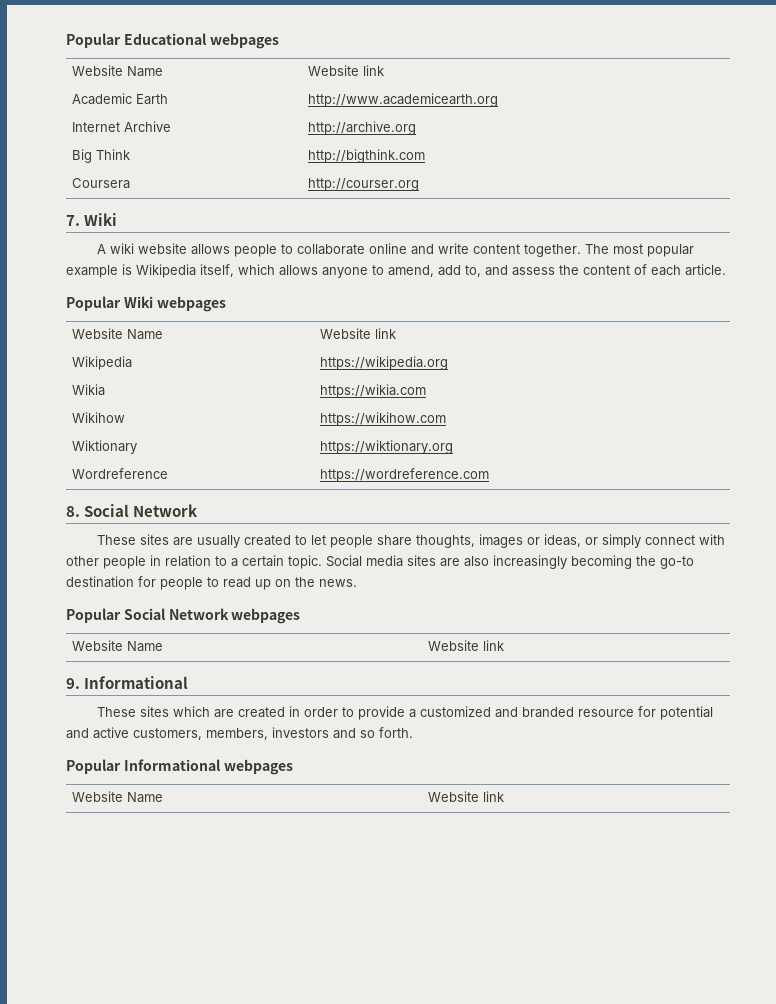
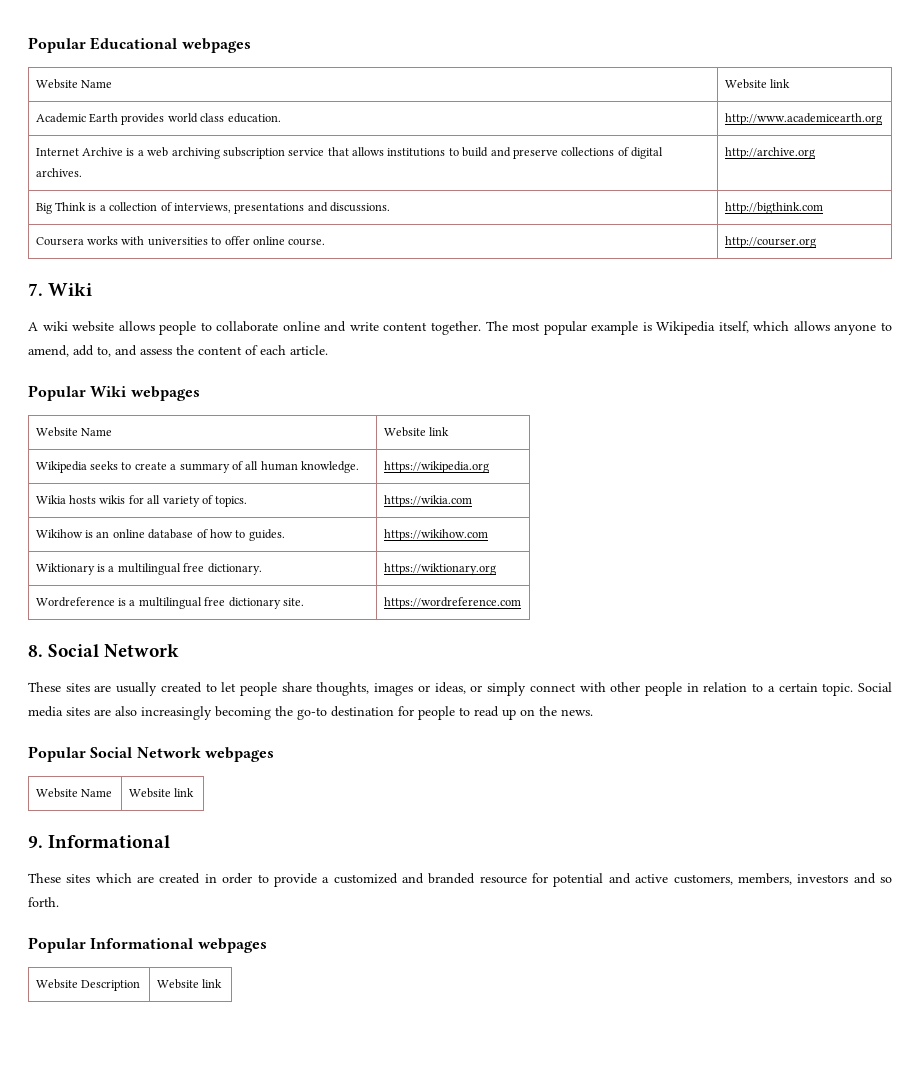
(169, 99) none -> [121,113,281,125] provides world class education.
[308,121,417,135] [72,149,131,163] [308,149,426,163] [72,178,131,189] | http://archive.org // Big Think | http://bigthink.com // Coursera -> [126,147,664,159] [35,168,82,177] [724,147,815,159] [35,202,391,214] [724,202,823,214] [35,236,326,246] is a web archiving subscription service that allows institutions to build and preserve collections of digital archives. | http://archive.org // Big Think is a collection of interviews, presentations and discussions. | http://bigthink.com // Coursera works with universities to offer online course.
[320,356,449,370] [72,384,106,396] [320,384,427,398] [72,412,126,423] [320,412,447,426] [72,440,138,454] [320,440,454,454] [72,468,169,479] | https://wikipedia.org // Wikia | https://wikia.com // Wikihow | https://wikihow.com // Wiktionary | https://wiktionary.org // Wordreference -> [90,461,360,473] [383,461,489,473] [35,495,248,507] [383,495,472,507] [35,529,285,541] [383,529,488,541] [35,563,262,575] [383,563,496,575] [35,597,304,609] seeks to create a summary of all human knowledge. | https://wikipedia.org // Wikia hosts wikis for all variety of topics. | https://wikia.com // Wikihow is an online database of how to guides. | https://wikihow.com // Wiktionary is a multilingual free dictionary. | https://wiktionary.org // Wordreference is a multilingual free dictionary site.
[127,792,164,803] Name -> [81,980,141,991] Description

